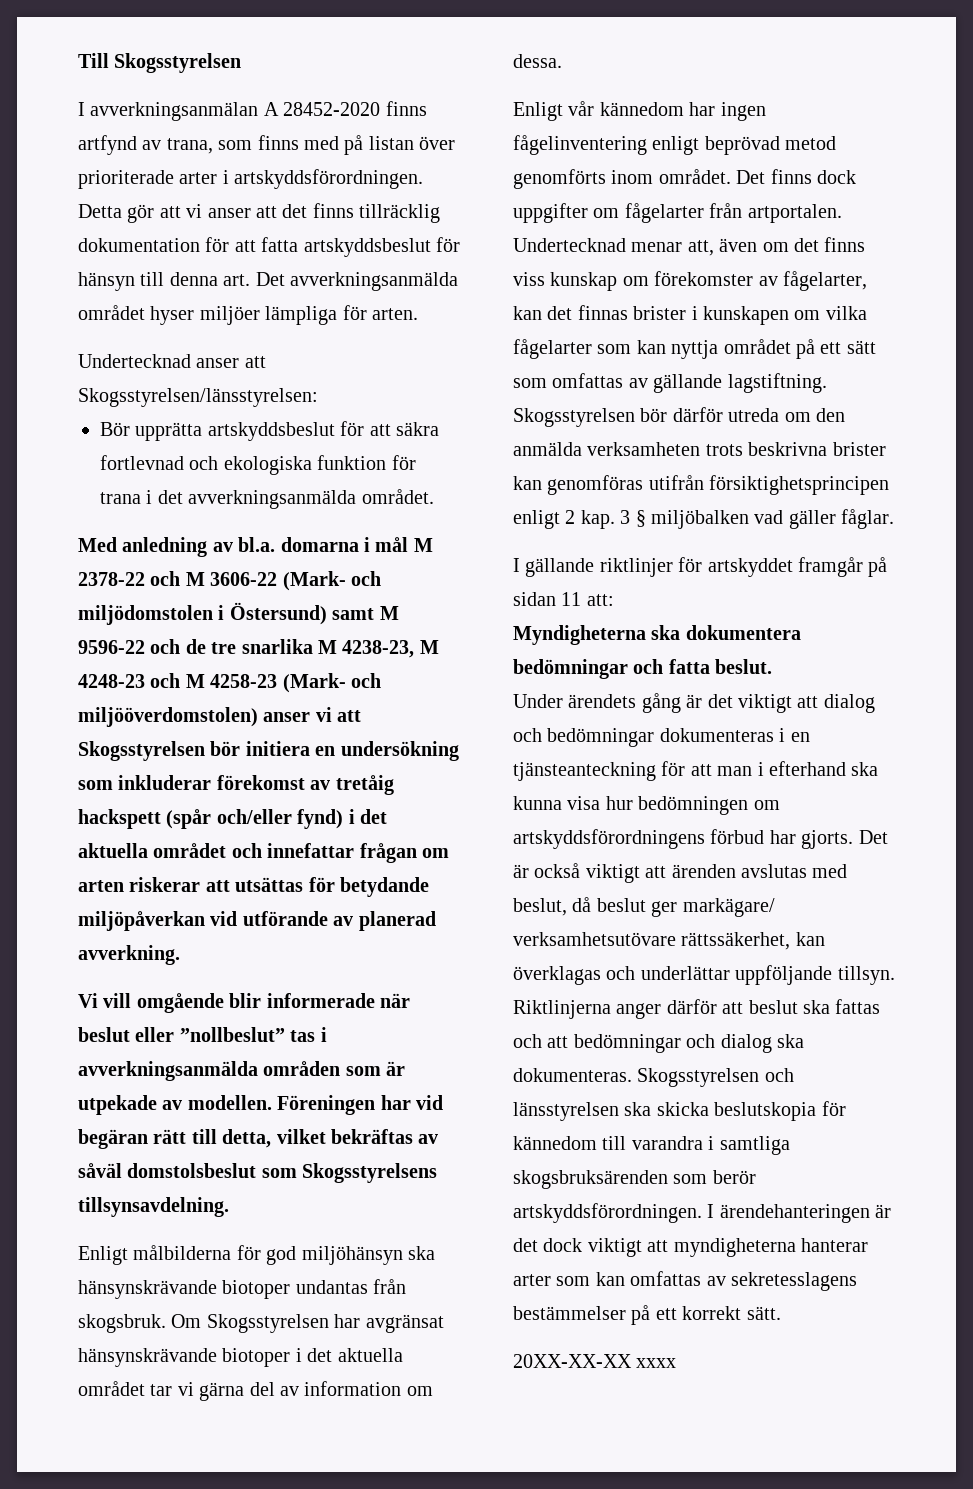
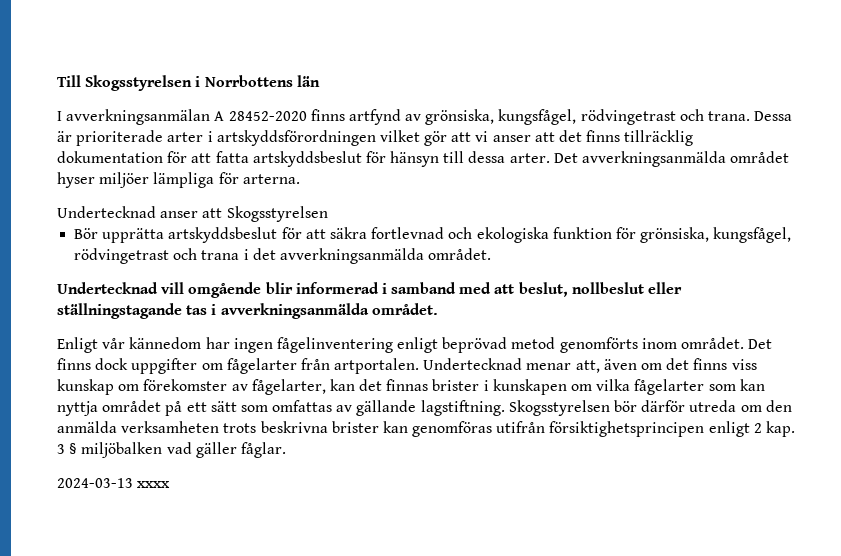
(242, 63) none -> [195,75,320,87] i Norrbottens län
[166,135,456,155] trana, som finns med på listan över -> [425,109,793,125] [57,131,72,142] grönsiska, kungsfågel, rödvingetrast och trana. Dessa är
[234,169,424,189] [78,204,122,218] artskyddsförordningen. Detta -> [216,130,420,146] artskyddsförordningen vilket
[169,272,251,286] denna art. -> [468,151,550,163] dessa arter.
[372,308,418,320] arten. -> [242,174,300,184] arterna.
[78,388,318,407] Skogsstyrelsen/länsstyrelsen: -> [226,206,328,222] Skogsstyrelsen
(416, 462) none -> [640,227,792,243] [74,248,198,264] grönsiska, kungsfågel, rödvingetrast och
[78,537,433,557] [78,571,381,591] [78,602,399,625] [78,639,439,658] [78,673,381,693] [78,707,362,727] [78,741,459,761] [78,775,394,795] [78,809,387,829] [78,843,449,863] [78,877,429,897] [78,911,436,931] [78,945,180,965] [78,993,410,1013] [78,1027,327,1042] [78,1061,406,1081] [78,1095,443,1115] [78,1129,439,1149] [78,1163,438,1183] [78,1197,229,1217] [78,1245,435,1265] [78,1279,407,1299] [78,1314,444,1333] [78,1348,403,1367] [78,1381,433,1401] [513,54,562,68] Med anledning av bl.a. domarna i mål M 2378-22 och M 3606-22 (Mark- och miljödomstolen i Östersund) samt M 9596-22 och de tre snarlika M 4238-23, M 4248-23 och M 4258-23 (Mark- och miljööverdomstolen) anser vi att Skogsstyrelsen bör initiera en undersökning som inkluderar förekomst av tretåig hackspett (spår och/eller fynd) i det aktuella området och innefattar frågan om arten riskerar att utsättas för betydande miljöpåverkan vid utförande av planerad avverkning. // Vi vill omgående blir informerade när beslut eller ”nollbeslut” tas i avverkningsanmälda områden som är utpekade av modellen. Föreningen har vid begäran rätt till detta, vilket bekräftas av såväl domstolsbeslut som Skogsstyrelsens tillsynsavdelning. // Enligt målbilderna för god miljöhänsyn ska hänsynskrävande biotoper undantas från skogsbruk. Om Skogsstyrelsen har avgränsat hänsynskrävande biotoper i det aktuella området tar vi gärna del av information om dessa. -> [57,282,683,298] [57,303,438,319] Undertecknad vill omgående blir informerad i samband med att beslut, nollbeslut eller ställningstagande tas i avverkningsanmälda området.
[513,557,888,577] [513,592,614,606] [513,625,801,645] [513,659,773,679] [513,693,875,713] [513,728,810,747] [513,761,879,781] [513,796,780,815] [513,829,888,849] [513,863,848,883] [513,897,775,917] [513,932,825,950] [513,965,895,985] [513,999,881,1019] [513,1034,804,1053] [513,1068,794,1087] [513,1101,846,1121] [513,1136,790,1155] [513,1170,756,1189] [513,1203,892,1223] [513,1238,868,1257] [513,1271,857,1291] [513,1305,781,1325] [513,1354,632,1368] I gällande riktlinjer för artskyddet framgår på sidan 11 att: // Myndigheterna ska dokumentera bedömningar och fatta beslut. // Under ärendets gång är det viktigt att dialog och bedömningar dokumenteras i en tjänsteanteckning för att man i efterhand ska kunna visa hur bedömningen om artskyddsförordningens förbud har gjorts. Det är också viktigt att ärenden avslutas med beslut, då beslut ger markägare/ verksamhetsutövare rättssäkerhet, kan överklagas och underlättar uppföljande tillsyn. Riktlinjerna anger därför att beslut ska fattas och att bedömningar och dialog ska dokumenteras. Skogsstyrelsen och länsstyrelsen ska skicka beslutskopia för kännedom till varandra i samtliga skogsbruksärenden som berör artskyddsförordningen. I ärendehanteringen är det dock viktigt att myndigheterna hanterar arter som kan omfattas av sekretesslagens bestämmelser på ett korrekt sätt. // 20XX-XX-XX -> [57,478,133,488] 2024-03-13

